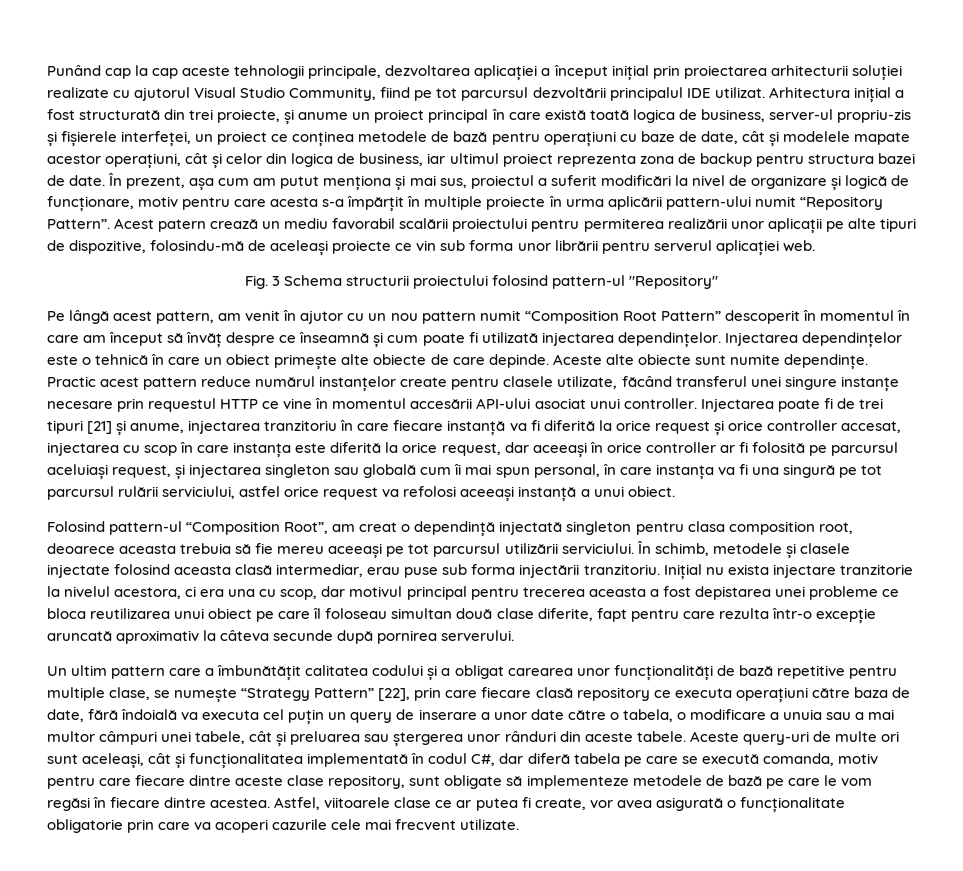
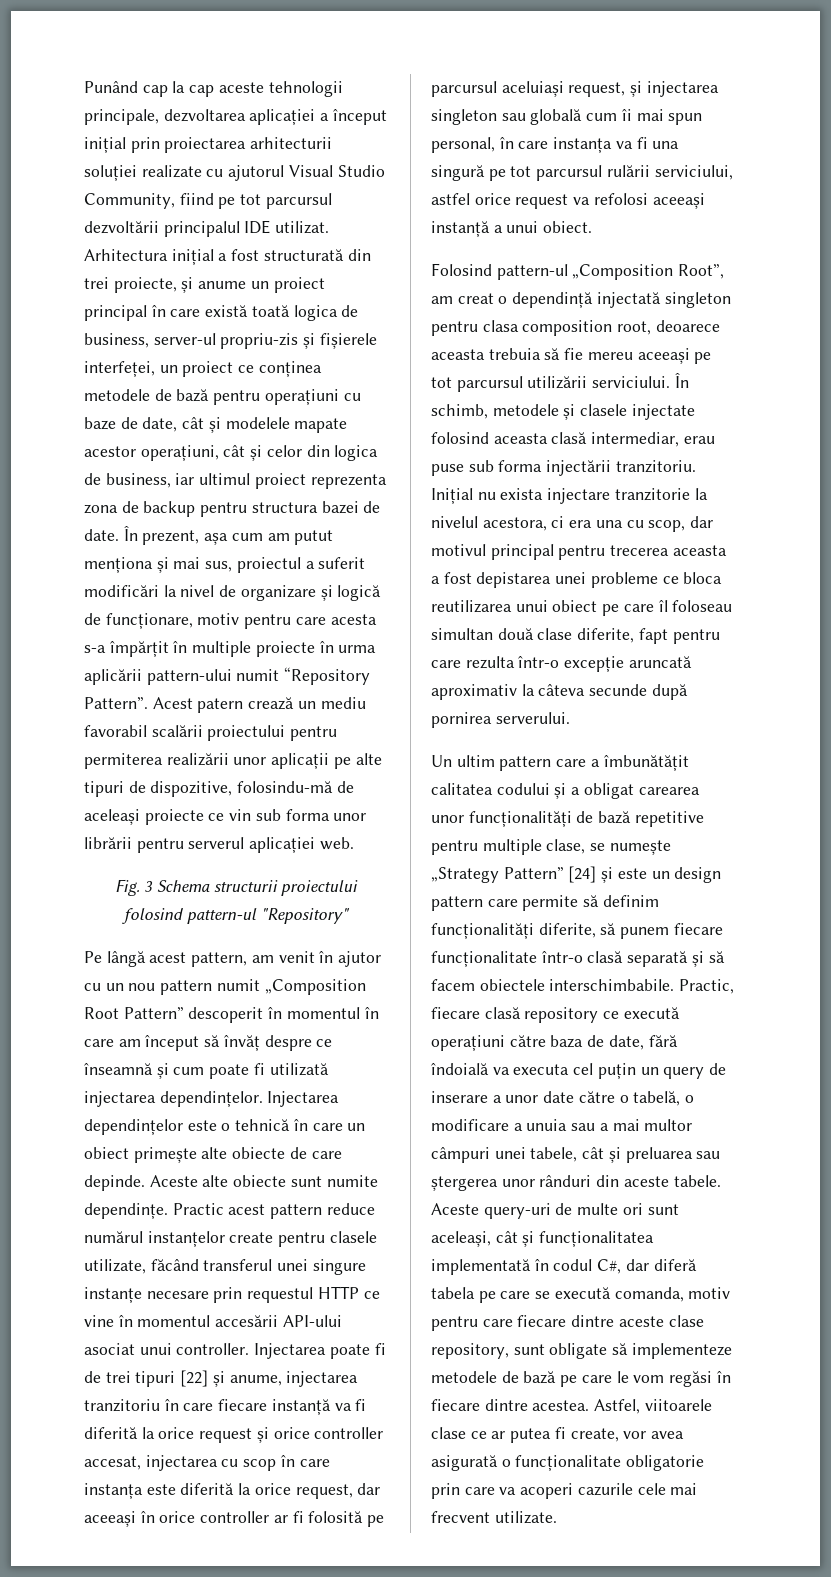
[524,310,619,324] “Composition -> [264,979,366,995] „Composition
[87,421,113,434] [21] -> [180,1370,209,1387] [22]
[186,521,281,535] “Composition -> [572,264,674,280] „Composition
[241,687,478,701] “Strategy Pattern” [22], prin care -> [431,866,722,883] [431,895,659,911] [431,923,723,939] [431,951,725,967] [431,979,735,994] „Strategy Pattern” [24] și este un design pattern care permite să definim funcționalități diferite, să punem fiecare funcționalitate într-o clasă separată și să facem obiectele interschimbabile. Practic,
[674,688,732,698] executa -> [623,1007,680,1019] execută
[622,709,673,722] tabela, -> [633,1091,681,1106] tabelă,

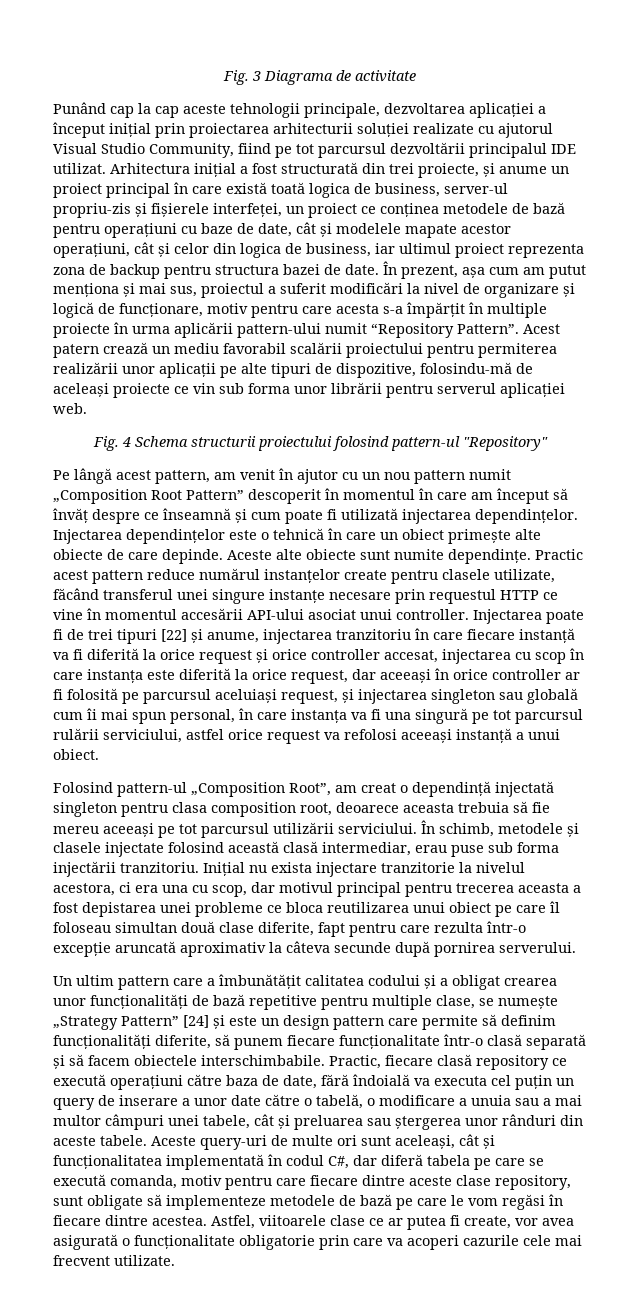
(84, 87) none -> [223,70,416,85] Fig. 3 Diagrama de activitate //
[144,881,154,892] 3 -> [121,437,131,447] 4
[493,433,548,444] aceasta -> [228,841,279,853] această
[638,787,700,795] carearea -> [504,978,557,986] crearea

